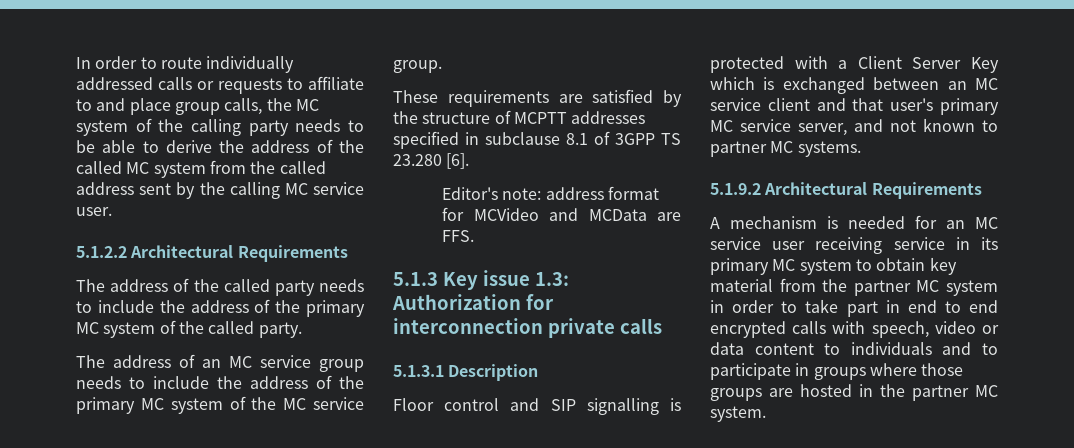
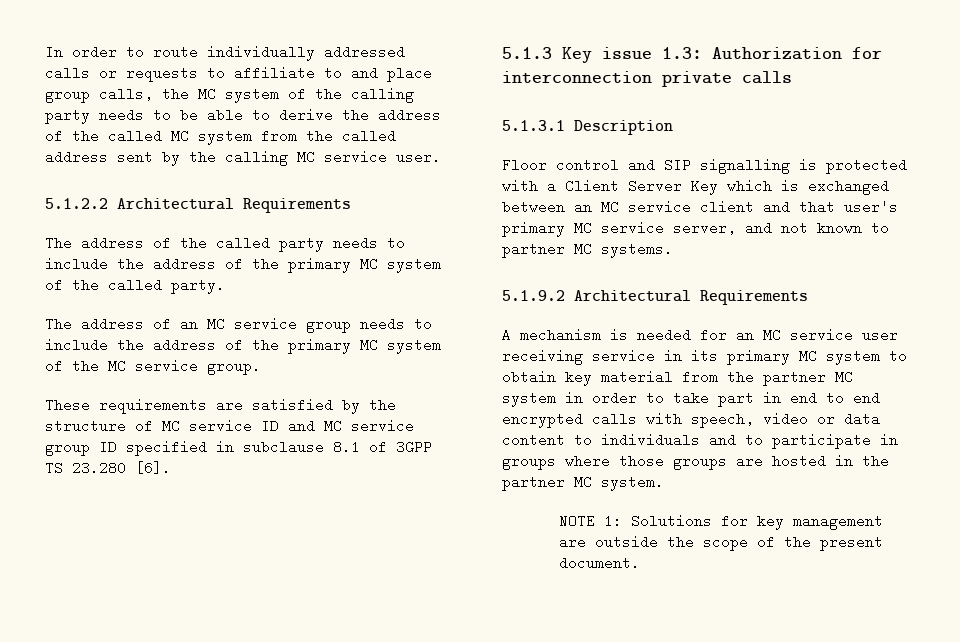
[513,111,646,124] MCPTT addresses -> [162,419,414,433] [45,440,117,456] MC service ID and MC service group ID
[442,186,660,200] [442,207,681,221] [442,230,475,242] // Editor's note: address format for MCVideo and MCData are FFS. -> (171, 468) none
(766, 414) none -> [559,514,884,530] [559,535,884,551] [559,556,641,570] // NOTE 1: Solutions for key management are outside the scope of the present document.

